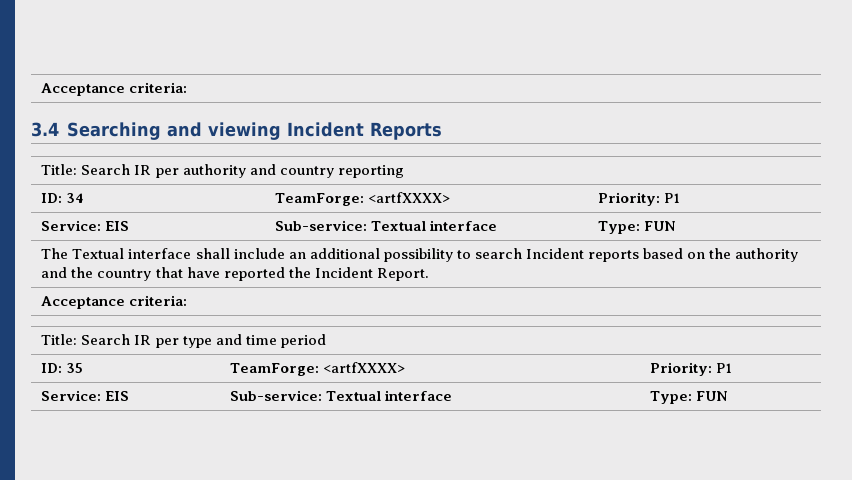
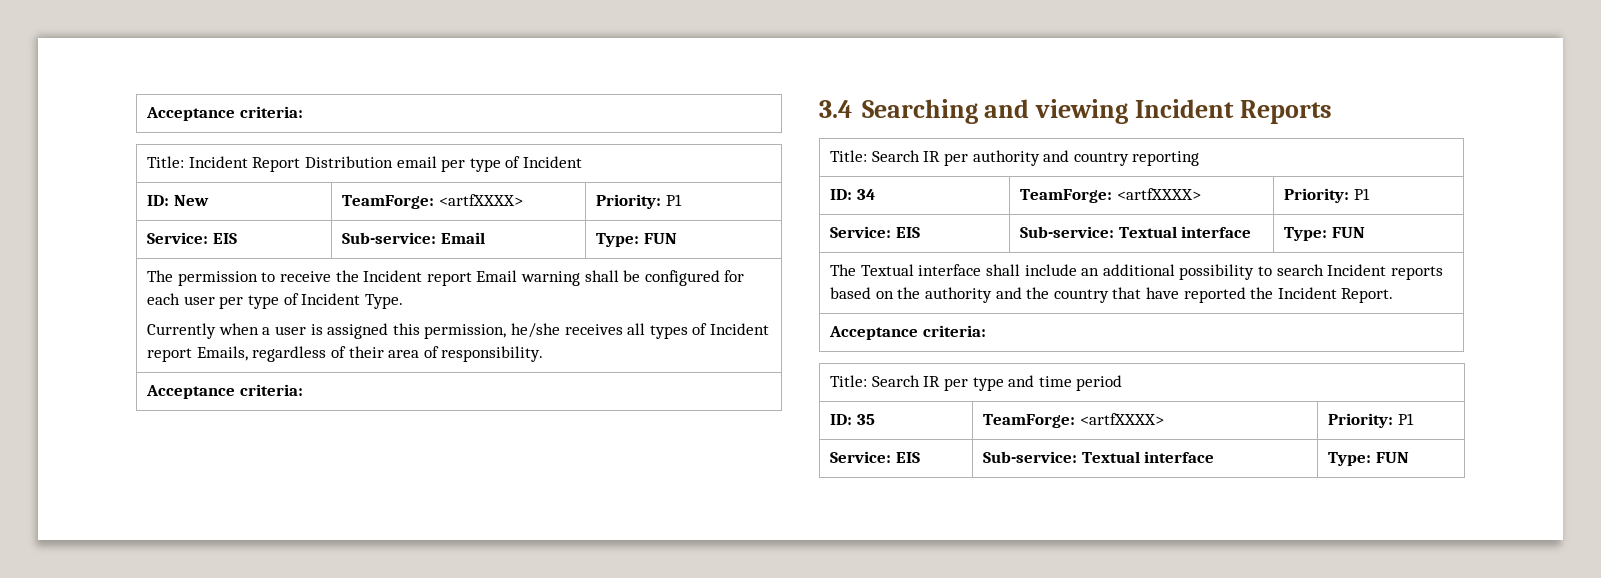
[41,82,188,96] Acceptance criteria: -> [146,106,303,121] [147,156,582,172] [147,195,209,206] [342,194,523,209] [596,194,682,209] [147,232,237,244] [342,232,485,244] [596,233,677,247] [147,270,745,286] [147,293,403,309] [147,323,769,339] [147,346,544,362] [146,384,303,399] Acceptance criteria: // Title: Incident Report Distribution email per type of Incident // ID: New | TeamForge: <artfXXXX> | Priority: P1 // Service: EIS | Sub-service: Email | Type: FUN // The permission to receive the Incident report Email warning shall be configured for each user per type of Incident Type. // Currently when a user is assigned this permission, he/she receives all types of Incident report Emails, regardless of their area of responsibility. // Acceptance criteria:

